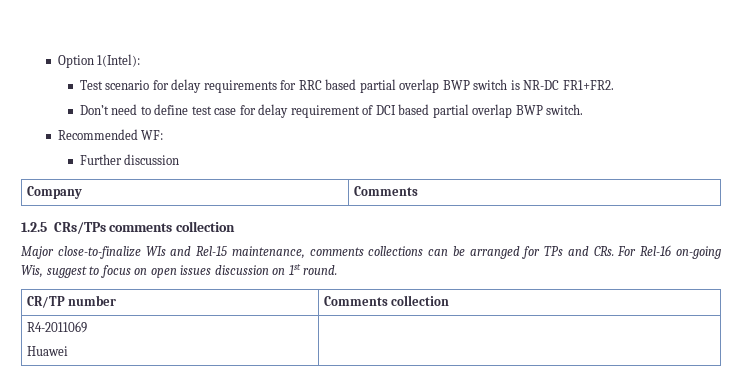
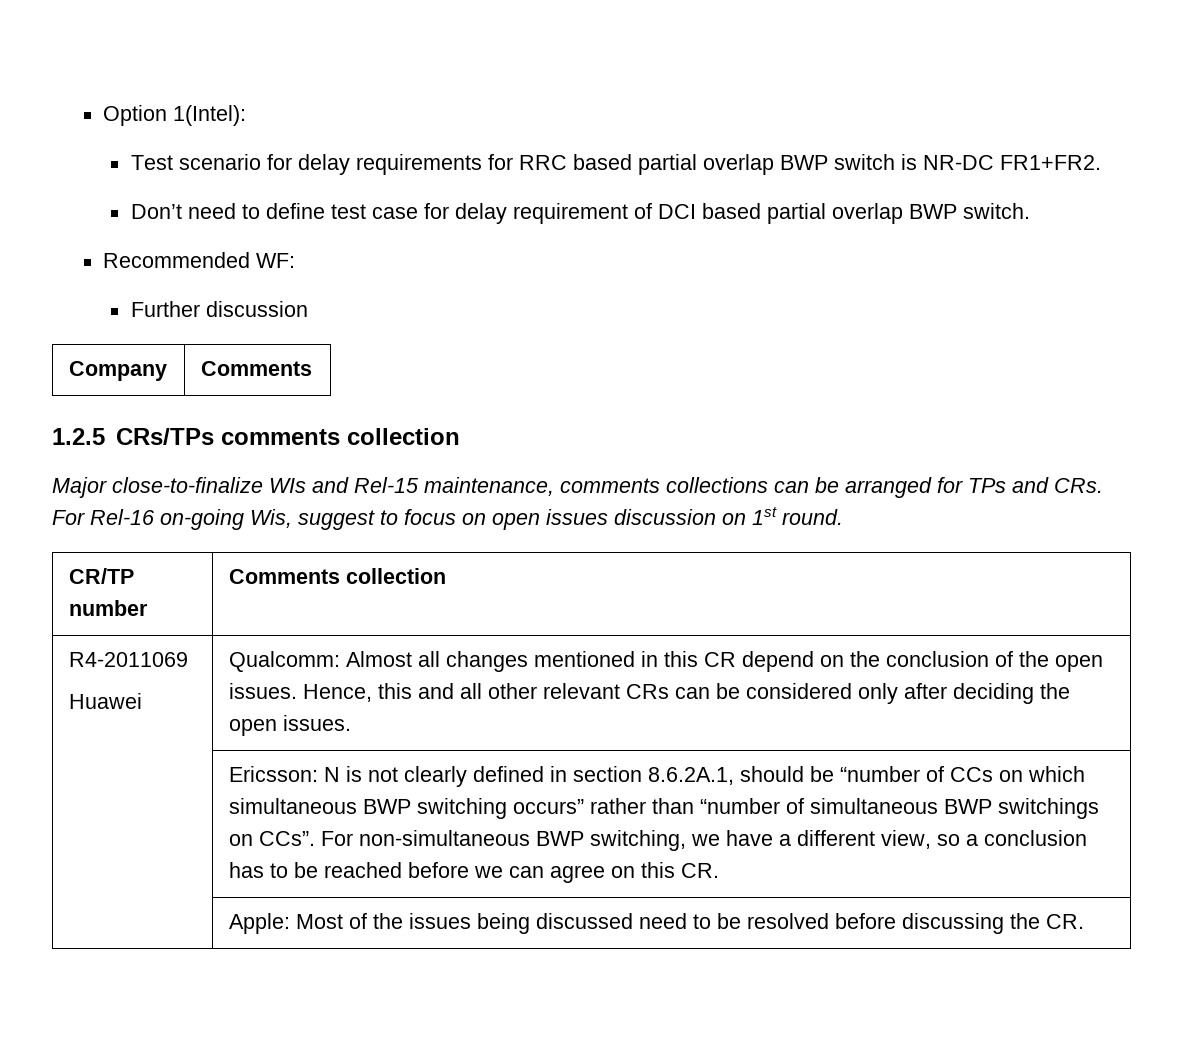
(68, 351) none -> [228,651,1103,672] [228,683,1070,704] [228,715,351,736] [228,766,1085,787] [228,798,1099,819] [228,830,1087,851] [228,862,719,883] [228,913,1084,934] Qualcomm: Almost all changes mentioned in this CR depend on the conclusion of the open issues. Hence, this and all other relevant CRs can be considered only after deciding the open issues. // | Ericsson: N is not clearly defined in section 8.6.2A.1, should be “number of CCs on which simultaneous BWP switching occurs” rather than “number of simultaneous BWP switchings on CCs”. For non-simultaneous BWP switching, we have a different view, so a conclusion has to be reached before we can agree on this CR. // | Apple: Most of the issues being discussed need to be resolved before discussing the CR.

